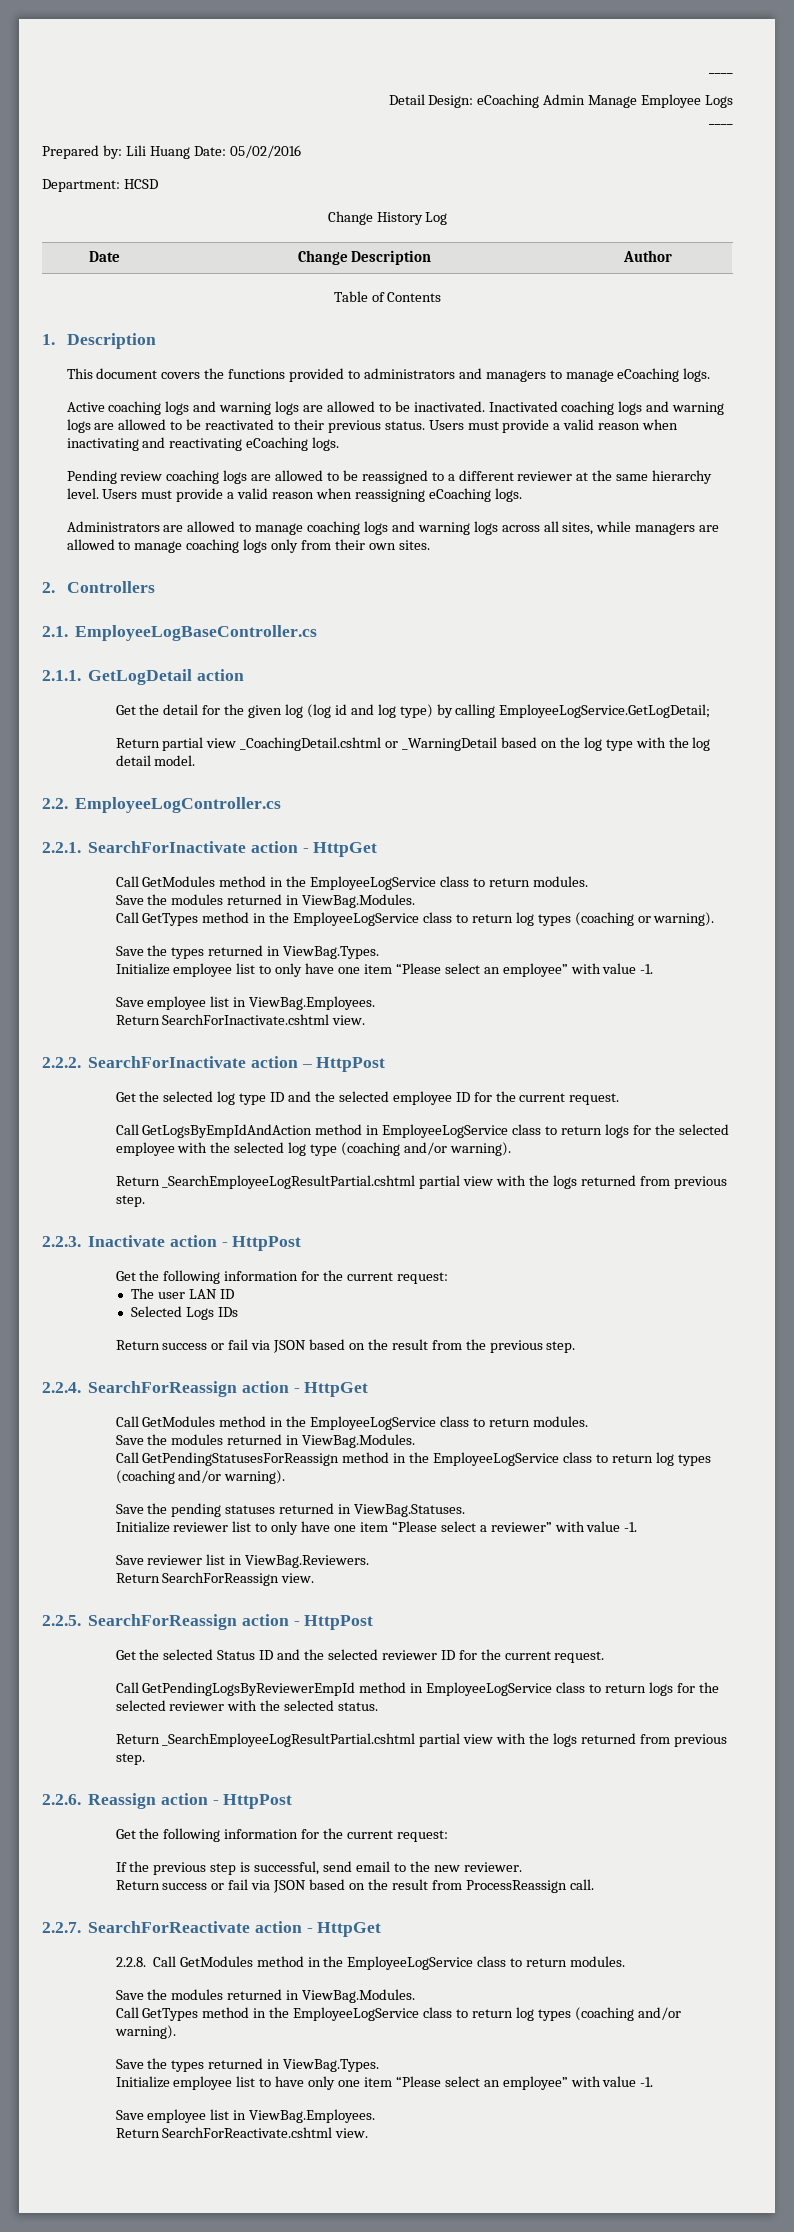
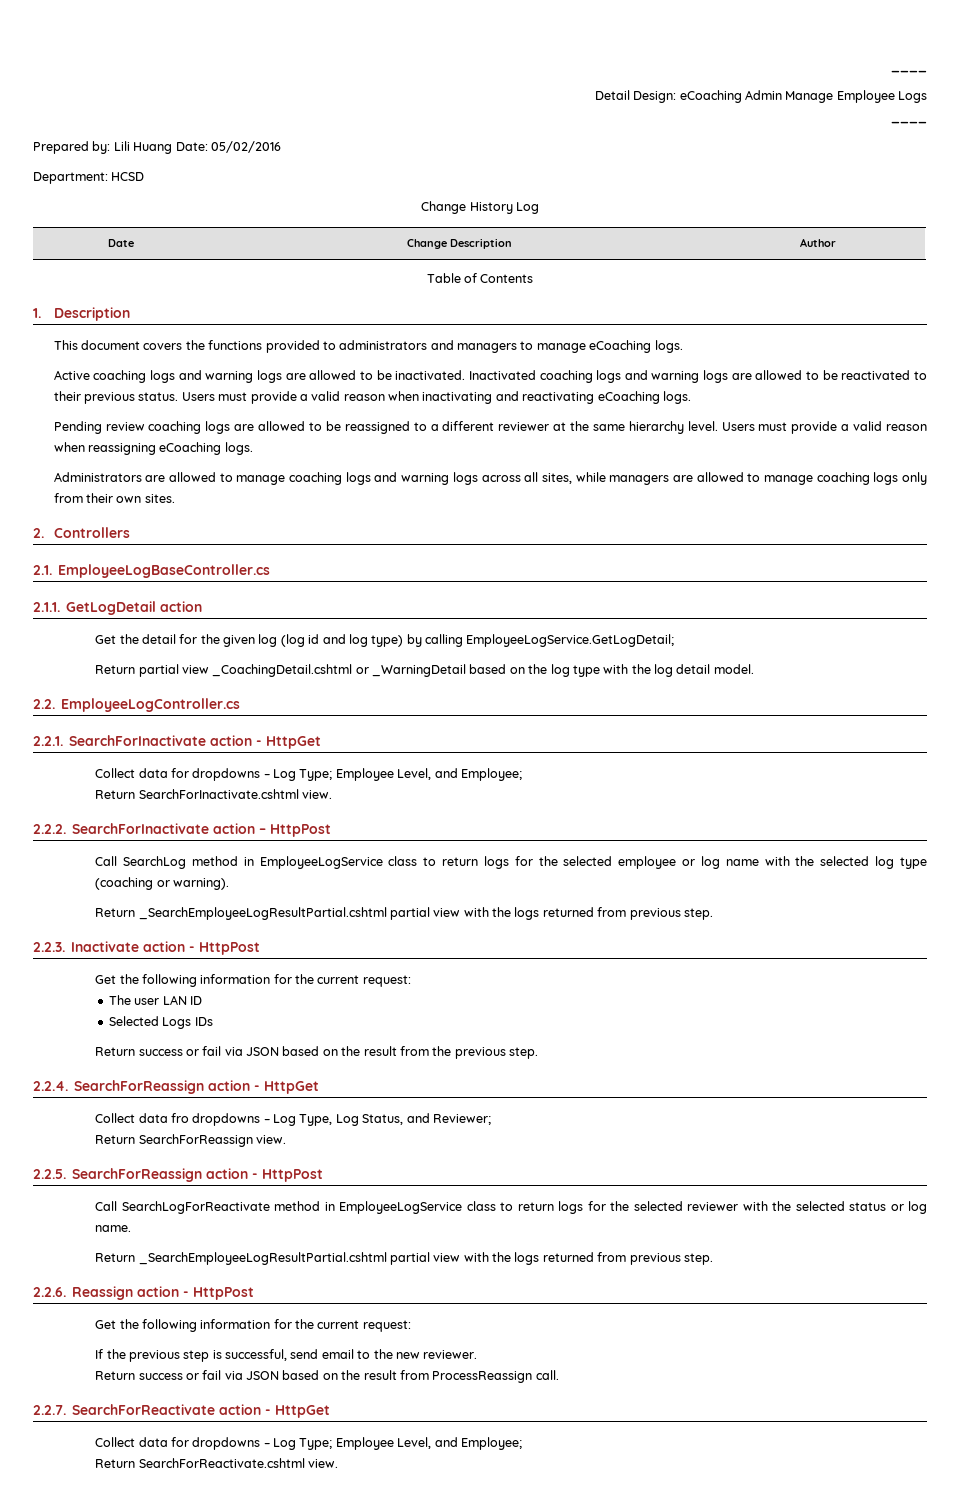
[115,876,588,890] [115,894,416,908] [115,912,715,926] [115,945,380,959] [115,963,654,977] [115,996,376,1010] Call GetModules method in the EmployeeLogService class to return modules. // Save the modules returned in ViewBag.Modules. // Call GetTypes method in the EmployeeLogService class to return log types (coaching or warning). // Save the types returned in ViewBag.Types. // Initialize employee list to only have one item “Please select an employee” with value -1. // Save employee list in ViewBag.Employees. -> [95,768,522,781] Collect data for dropdowns – Log Type; Employee Level, and Employee;
[115,1091,620,1105] [115,1124,313,1138] // Get the selected log type ID and the selected employee ID for the current request. // Call GetLogsByEmpIdAndAction -> [95,856,187,869] // Call SearchLog
(175, 1149) none -> [682,856,759,869] or log name
[403,1142,447,1155] and/or -> [156,880,170,887] or
[115,1416,588,1430] [115,1434,416,1448] [115,1452,711,1466] [115,1470,286,1484] [115,1503,466,1517] [115,1521,638,1535] [115,1554,370,1568] Call GetModules method in the EmployeeLogService class to return modules. // Save the modules returned in ViewBag.Modules. // Call GetPendingStatusesForReassign method in the EmployeeLogService class to return log types (coaching and/or warning). // Save the pending statuses returned in ViewBag.Statuses. // Initialize reviewer list to only have one item “Please select a reviewer” with value -1. // Save reviewer list in ViewBag.Reviewers. -> [95,1113,491,1126] Collect data fro dropdowns – Log Type, Log Status, and Reviewer;
[115,1649,605,1663] [115,1682,356,1696] // Get the selected Status ID and the selected reviewer ID for the current request. // Call GetPendingLogsByReviewerEmpId -> [95,1201,270,1214] // Call SearchLogForReactivate
[338,1702,379,1711] status. -> [849,1201,927,1214] [95,1225,132,1232] status or log name.
[115,1956,626,1970] [115,1989,416,2003] [115,2007,681,2021] [114,2025,176,2039] [115,2058,380,2072] [115,2076,654,2090] [115,2109,376,2123] 2.2.8. Call GetModules method in the EmployeeLogService class to return modules. // Save the modules returned in ViewBag.Modules. // Call GetTypes method in the EmployeeLogService class to return log types (coaching and/or warning). // Save the types returned in ViewBag.Types. // Initialize employee list to have only one item “Please select an employee” with value -1. // Save employee list in ViewBag.Employees. -> [95,1437,522,1450] Collect data for dropdowns – Log Type; Employee Level, and Employee;

